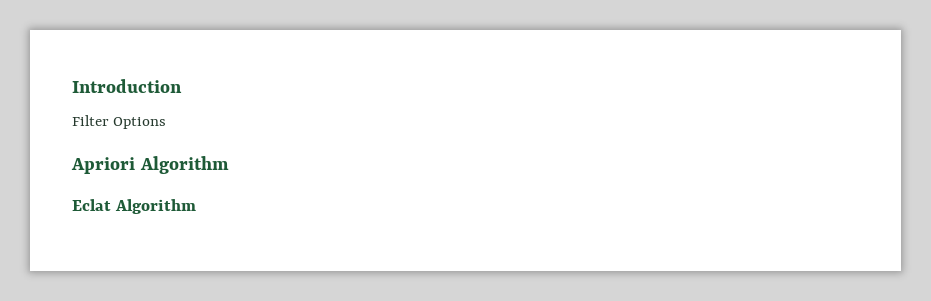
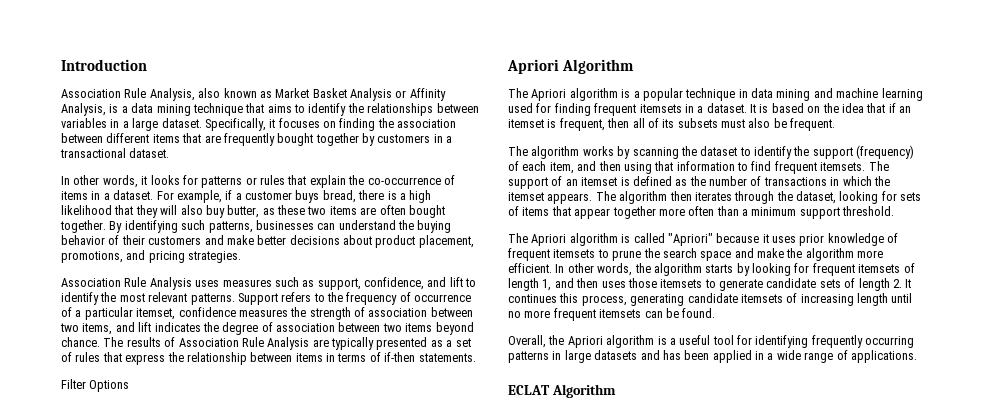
[72,115,167,129] [71,156,229,174] [72,199,111,211] Filter Options // Apriori Algorithm // Eclat -> [61,88,446,101] [61,103,479,116] [61,118,457,131] [61,133,453,146] [60,148,170,158] [61,175,455,188] [61,190,432,203] [61,205,445,218] [60,220,452,233] [61,235,474,248] [61,250,242,263] [61,277,477,290] [61,292,472,305] [61,307,473,320] [60,322,474,335] [61,337,471,350] [61,352,476,365] [61,379,130,392] [507,59,634,74] [508,88,923,101] [508,103,911,116] [508,118,836,131] [508,145,915,159] [508,161,889,174] [508,176,890,189] [508,191,922,204] [508,206,895,219] [508,233,899,246] [508,248,884,261] [508,263,915,276] [508,278,912,291] [508,293,913,306] [508,308,716,321] [508,335,915,348] [508,350,917,363] [508,385,550,395] Association Rule Analysis, also known as Market Basket Analysis or Affinity Analysis, is a data mining technique that aims to identify the relationships between variables in a large dataset. Specifically, it focuses on finding the association between different items that are frequently bought together by customers in a transactional dataset. // In other words, it looks for patterns or rules that explain the co-occurrence of items in a dataset. For example, if a customer buys bread, there is a high likelihood that they will also buy butter, as these two items are often bought together. By identifying such patterns, businesses can understand the buying behavior of their customers and make better decisions about product placement, promotions, and pricing strategies. // Association Rule Analysis uses measures such as support, confidence, and lift to identify the most relevant patterns. Support refers to the frequency of occurrence of a particular itemset, confidence measures the strength of association between two items, and lift indicates the degree of association between two items beyond chance. The results of Association Rule Analysis are typically presented as a set of rules that express the relationship between items in terms of if-then statements. // Filter Options // Apriori Algorithm // The Apriori algorithm is a popular technique in data mining and machine learning used for finding frequent itemsets in a dataset. It is based on the idea that if an itemset is frequent, then all of its subsets must also be frequent. // The algorithm works by scanning the dataset to identify the support (frequency) of each item, and then using that information to find frequent itemsets. The support of an itemset is defined as the number of transactions in which the itemset appears. The algorithm then iterates through the dataset, looking for sets of items that appear together more often than a minimum support threshold. // The Apriori algorithm is called "Apriori" because it uses prior knowledge of frequent itemsets to prune the search space and make the algorithm more efficient. In other words, the algorithm starts by looking for frequent itemsets of length 1, and then uses those itemsets to generate candidate sets of length 2. It continues this process, generating candidate itemsets of increasing length until no more frequent itemsets can be found. // Overall, the Apriori algorithm is a useful tool for identifying frequently occurring patterns in large datasets and has been applied in a wide range of applications. // ECLAT

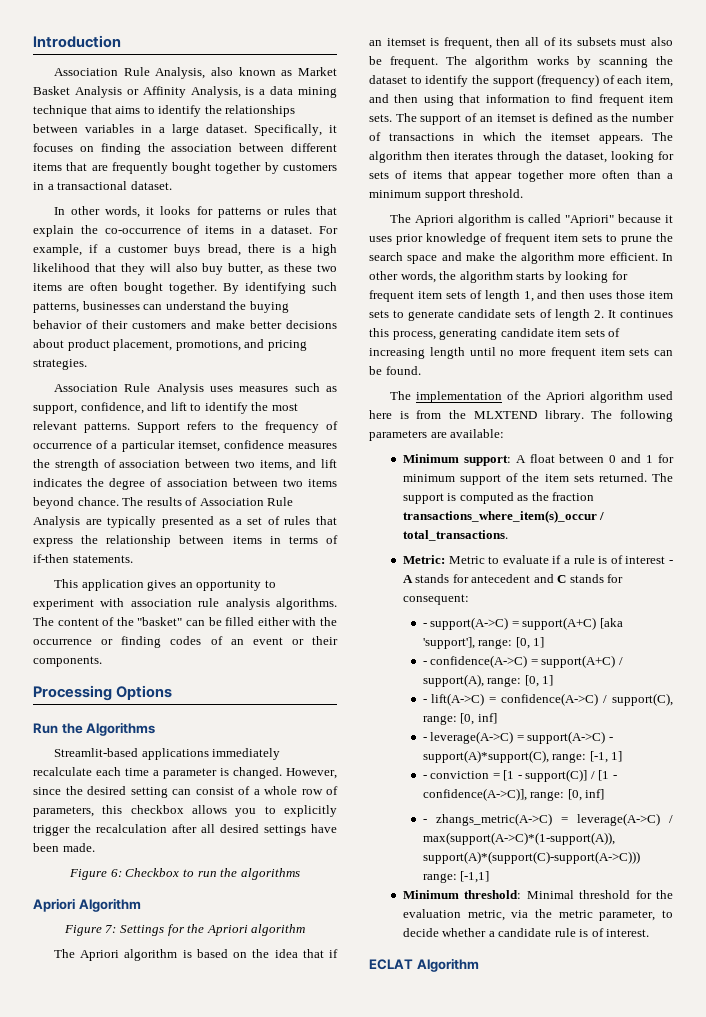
[61,379,130,392] [507,59,634,74] [508,88,923,101] [508,103,756,116] Filter Options // Apriori Algorithm // The Apriori algorithm is a popular technique in data mining and machine learning used for finding frequent itemsets in a dataset. It -> [54,579,276,591] [33,598,337,610] [33,617,337,626] [33,636,338,648] [33,656,102,667] [33,685,173,701] [33,722,156,736] [54,748,281,760] [33,767,337,779] [33,786,338,798] [33,805,337,817] [33,824,337,836] [33,843,95,852] [69,868,300,880] [33,898,141,912] [63,924,306,936] [54,949,178,961] This application gives an opportunity to experiment with association rule analysis algorithms. The content of the "basket" can be filled either with the occurrence or finding codes of an event or their components. // Processing Options // Run the Algorithms // Streamlit-based applications immediately recalculate each time a parameter is changed. However, since the desired setting can consist of a whole row of parameters, this checkbox allows you to explicitly trigger the recalculation after all desired settings have been made. // Figure 6: Checkbox to run the algorithms // Apriori Algorithm // Figure 7: Settings for the Apriori algorithm // The Apriori algorithm
(836, 124) // -> (439, 62) none
[820,162,866,171] itemsets. -> [649,95,673,103] [369,114,392,122] item sets.
[553,249,596,258] itemsets -> [554,234,602,242] item sets
[858,264,901,273] itemsets -> [417,291,466,299] item sets
[660,279,703,288] itemsets -> [649,291,673,299] [369,310,389,318] item sets
[740,294,783,303] itemsets -> [557,329,605,337] item sets
[599,309,642,318] itemsets -> [600,348,650,356] item sets
[508,335,915,348] [508,350,917,363] Overall, the Apriori algorithm is a useful tool for identifying frequently occurring patterns in large datasets and has been applied in a wide range of applications. -> [390,391,673,403] [369,410,673,422] [369,429,505,441] [402,454,674,466] [402,473,673,485] [402,492,595,504] [402,510,605,523] [402,530,508,541] [402,555,673,564] [402,574,624,583] [402,594,469,605] [422,617,623,630] [422,637,545,649] [422,655,623,668] [422,674,554,687] [422,693,673,706] [422,713,497,725] [422,731,613,744] [422,750,623,763] [422,769,617,782] [422,788,605,801] [422,813,673,826] [422,832,615,845] [422,851,640,864] [422,871,490,883] [402,890,673,899] [402,909,673,921] [402,928,650,937] The implementation of the Apriori algorithm used here is from the MLXTEND library. The following parameters are available: // Minimum support: A float between 0 and 1 for minimum support of the item sets returned. The support is computed as the fraction transactions_where_item(s)_occur / total_transactions. // Metric: Metric to evaluate if a rule is of interest - A stands for antecedent and C stands for consequent: // - support(A->C) = support(A+C) [aka 'support'], range: [0, 1] // - confidence(A->C) = support(A+C) / support(A), range: [0, 1] // - lift(A->C) = confidence(A->C) / support(C), range: [0, inf] // - leverage(A->C) = support(A->C) - support(A)*support(C), range: [-1, 1] // - conviction = [1 - support(C)] / [1 - confidence(A->C)], range: [0, inf] // - zhangs_metric(A->C) = leverage(A->C) / max(support(A->C)*(1-support(A)), support(A)*(support(C)-support(A->C))) range: [-1,1] // Minimum threshold: Minimal threshold for the evaluation metric, via the metric parameter, to decide whether a candidate rule is of interest.

